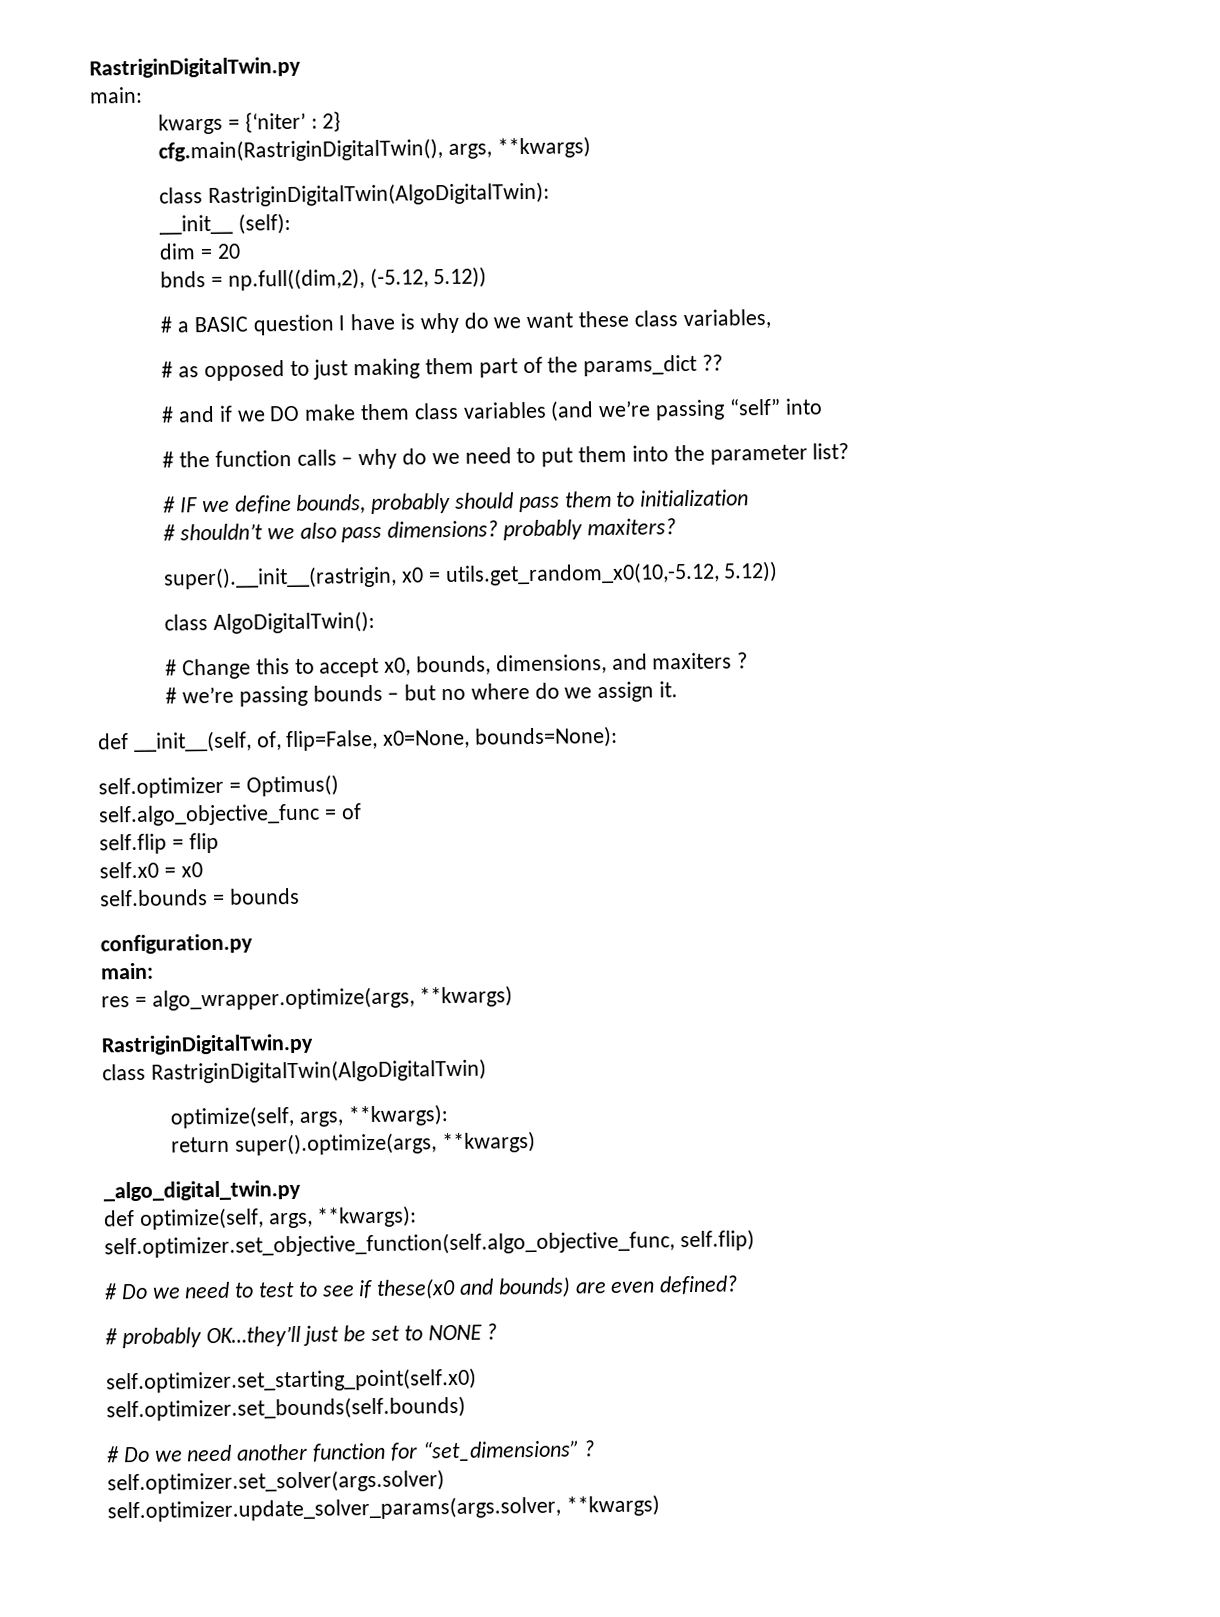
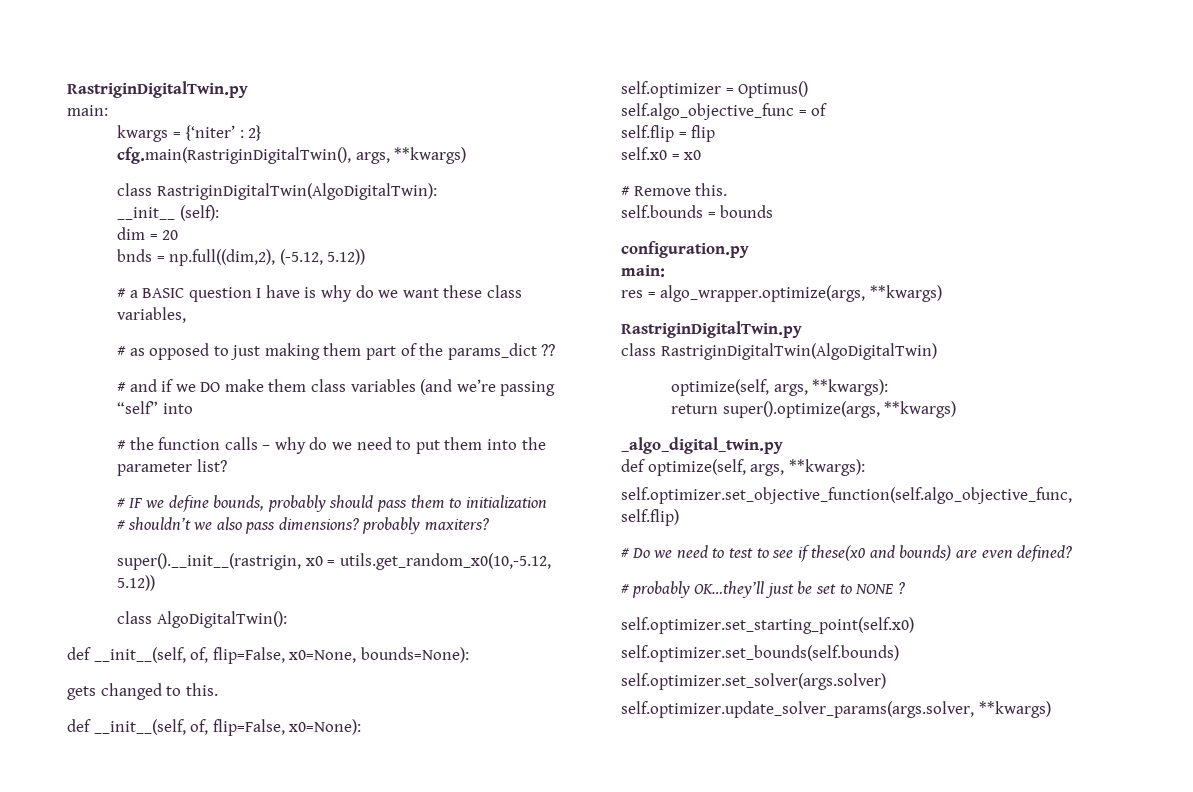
[165,652,749,680] [165,681,679,707] // # Change this to accept x0, bounds, dimensions, and maxiters ? // # we’re passing bounds – but no where do we assign it. -> (287, 619) none
(619, 737) none -> [67,683,218,700] [67,719,362,736] // gets changed to this. // def __init__(self, of, flip=False, x0=None):
(203, 870) none -> [621,183,728,196] // # Remove this.
[106,1439,596,1463] // # Do we need another function for “set_dimensions” ? -> (899, 653) none

